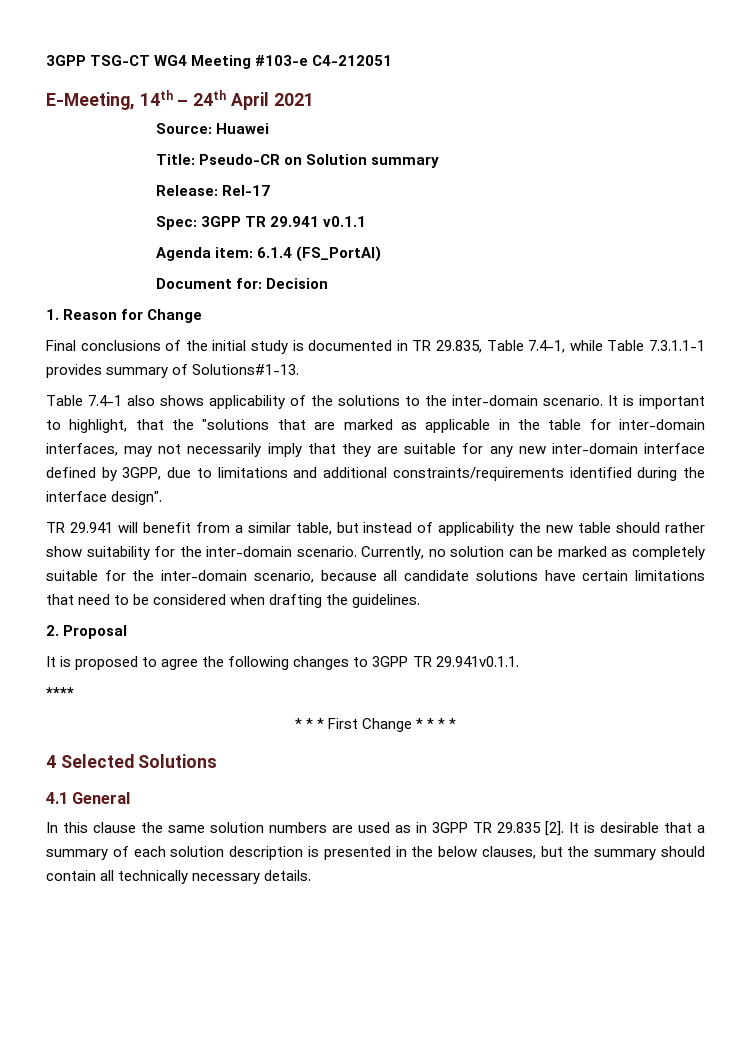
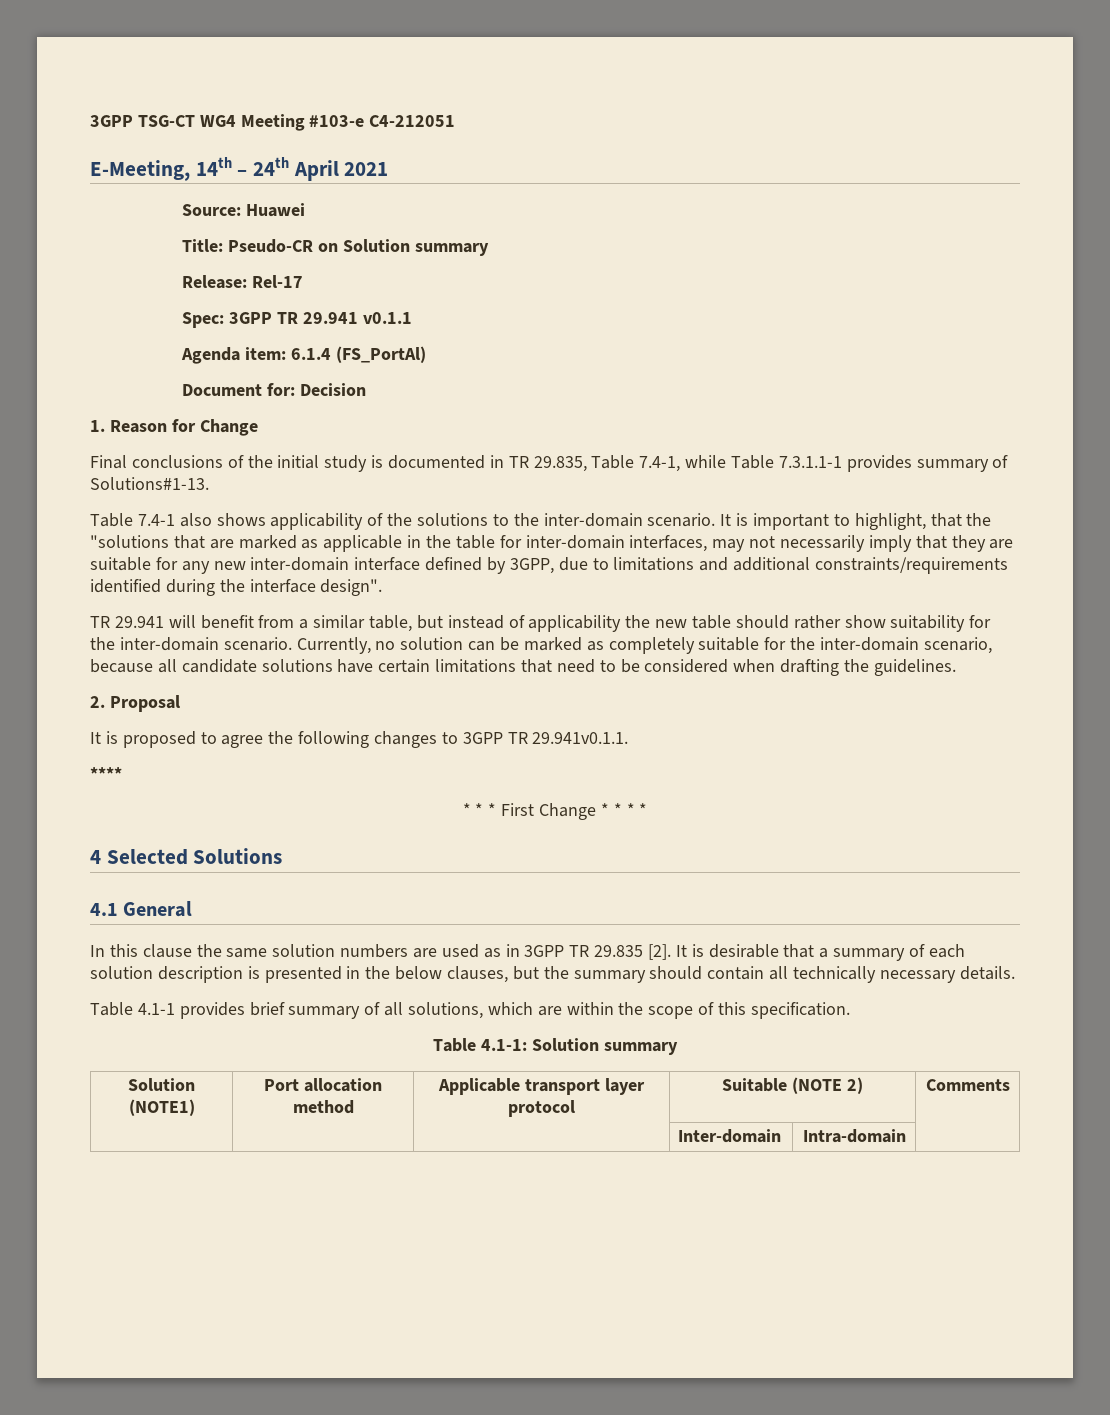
(312, 875) none -> [90,1002,850,1019] [433,1038,678,1055] [128,1078,195,1091] [128,1099,195,1116] [264,1078,382,1092] [292,1100,354,1114] [438,1078,645,1095] [508,1100,575,1117] [722,1077,863,1094] [925,1079,1010,1091] [678,1129,782,1143] [802,1129,906,1143] // Table 4.1-1 provides brief summary of all solutions, which are within the scope of this specification. // Table 4.1-1: Solution summary // Solution (NOTE1) | Port allocation method | Applicable transport layer protocol | Suitable (NOTE 2) | Comments // | | | Inter-domain | Intra-domain |

